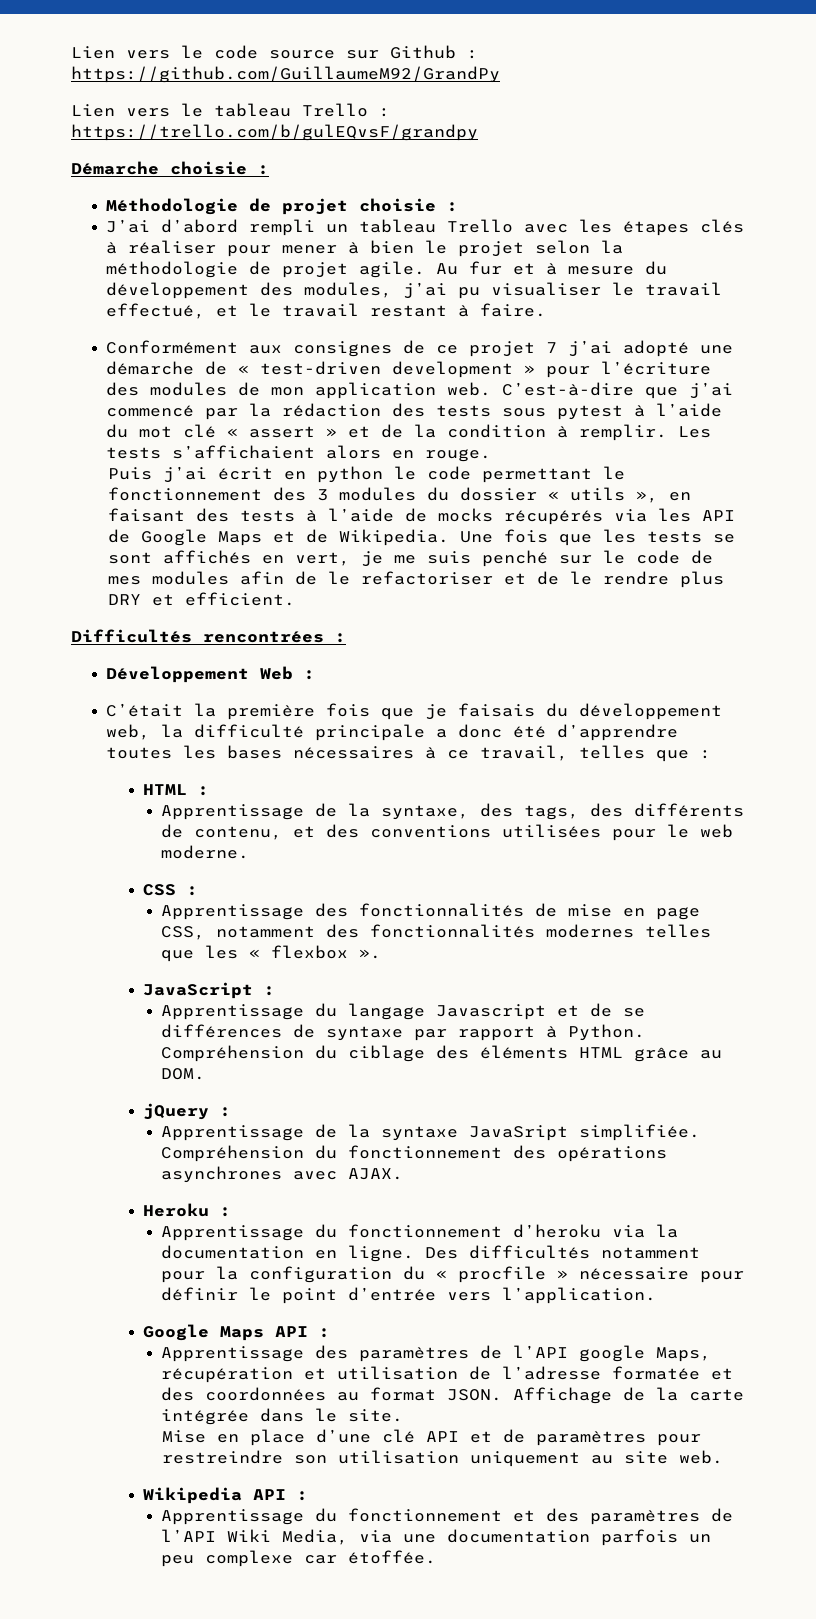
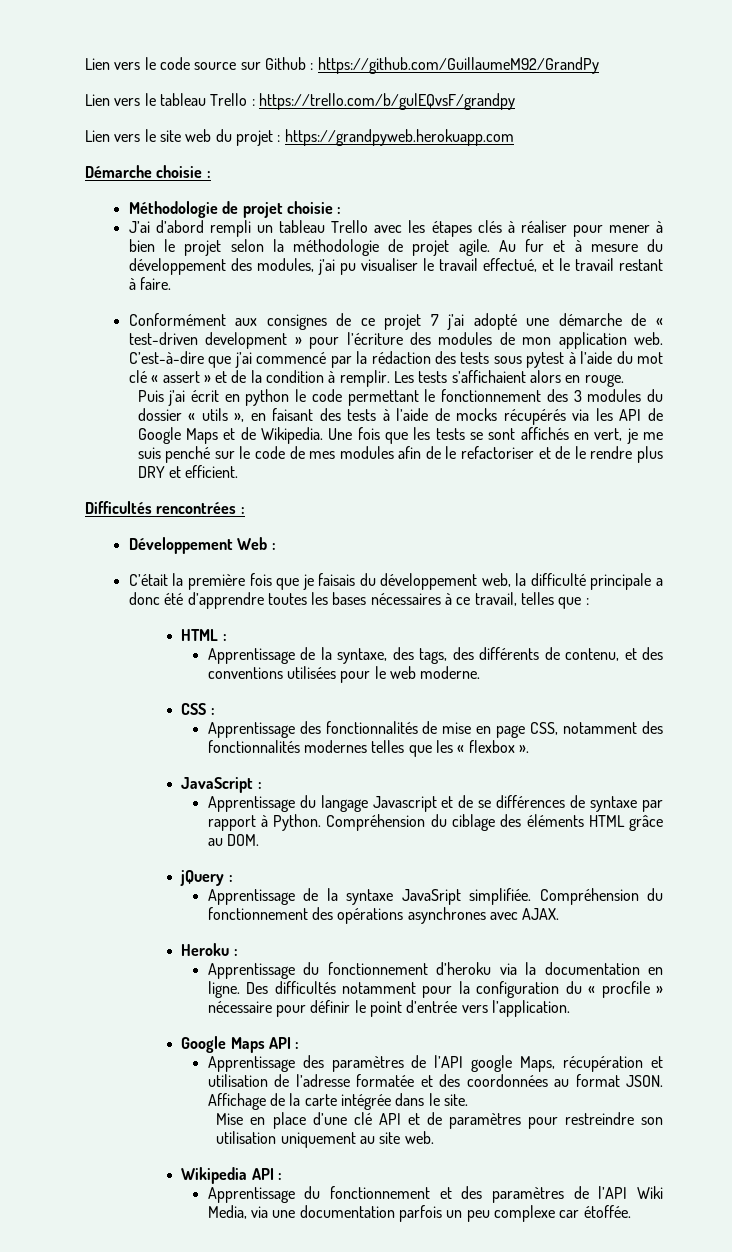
(478, 132) none -> [85,129,514,146] // Lien vers le site web du projet : https://grandpyweb.herokuapp.com

